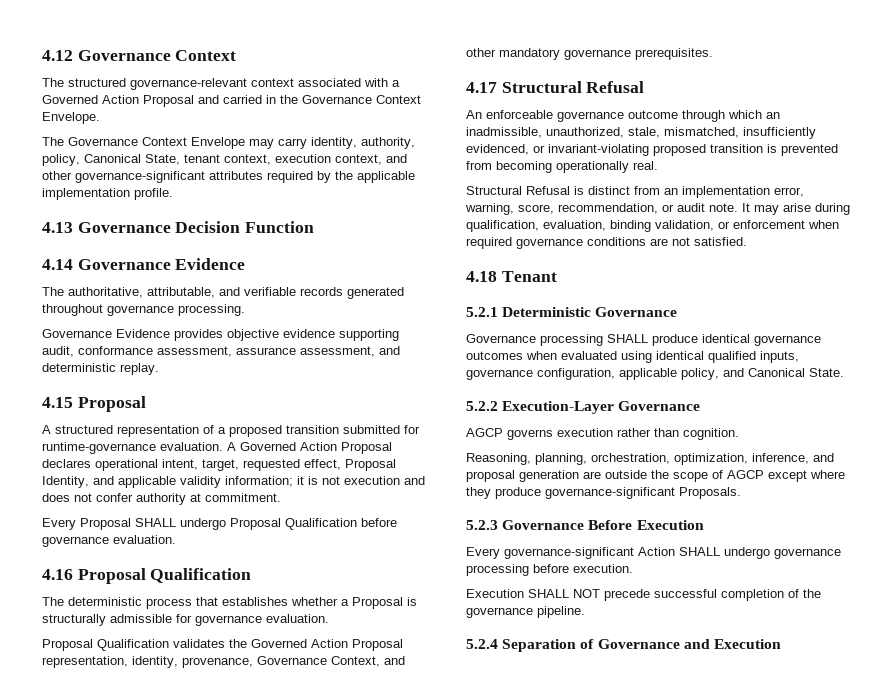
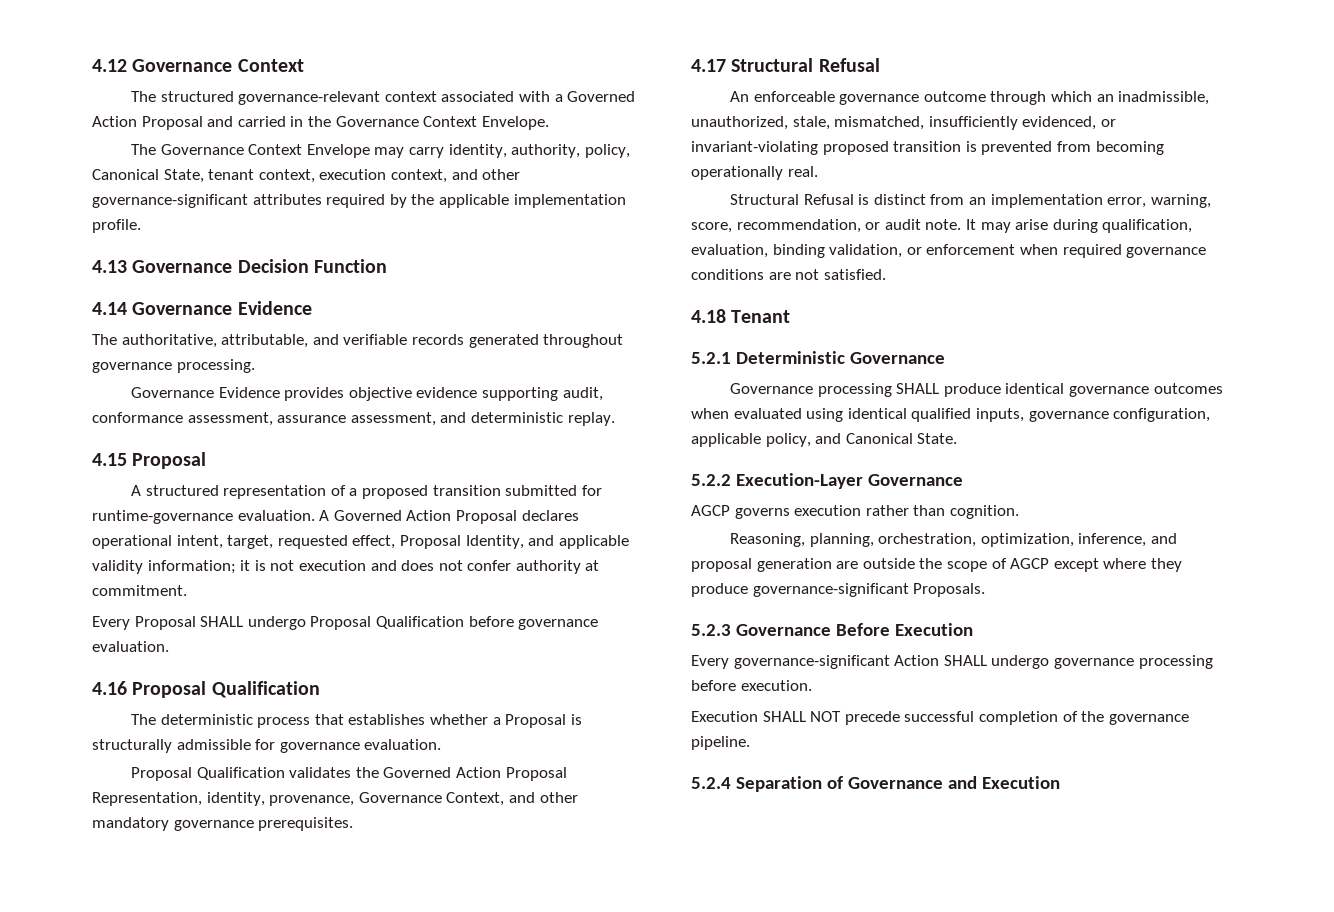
[42,656,128,668] representation, -> [92,792,202,806] Representation,

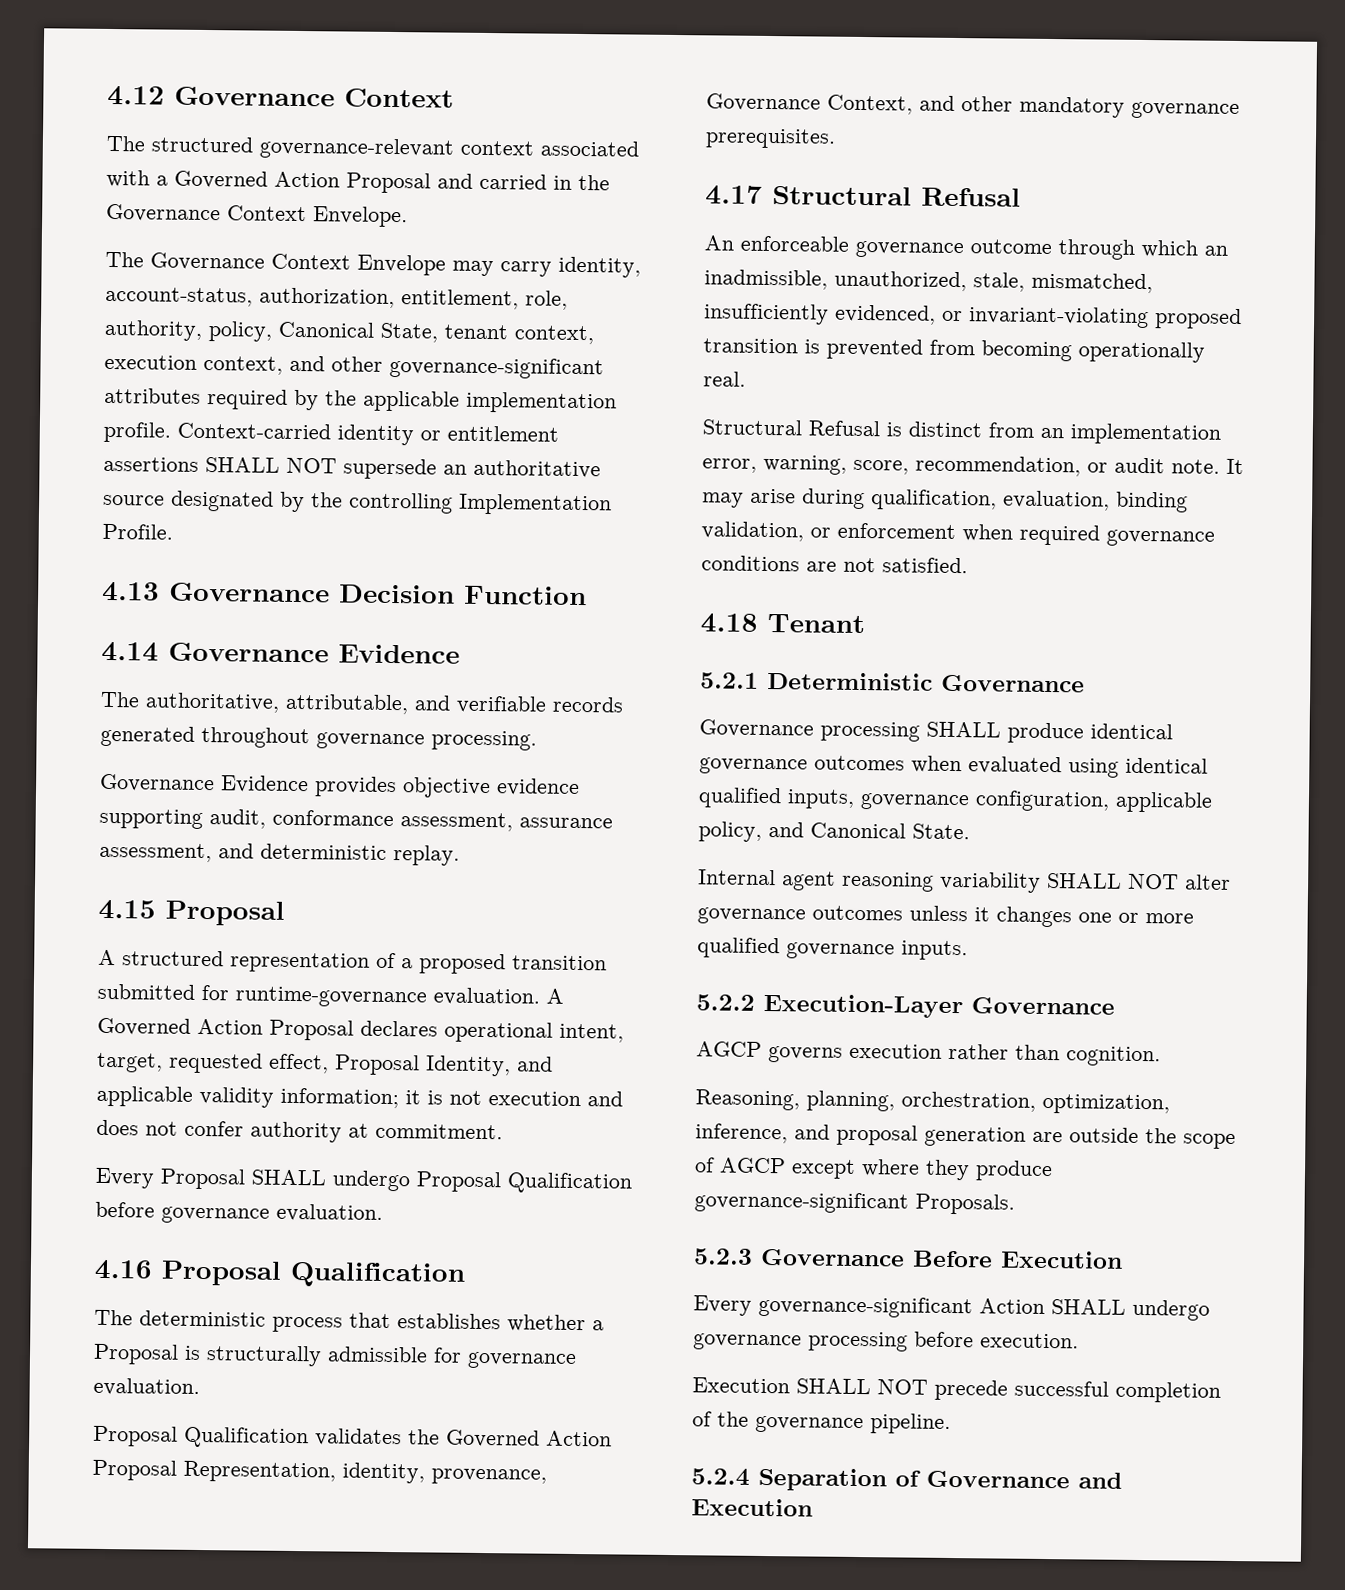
(507, 151) none -> [105,286,568,310] account-status, authorization, entitlement, role,
(141, 226) none -> [177,422,559,446] [103,456,601,480] [103,490,612,516] [102,523,173,540] Context-carried identity or entitlement assertions SHALL NOT supersede an authoritative source designated by the controlling Implementation Profile.
(958, 438) none -> [698,869,1231,893] [697,905,1194,928] [697,937,968,961] // Internal agent reasoning variability SHALL NOT alter governance outcomes unless it changes one or more qualified governance inputs.

